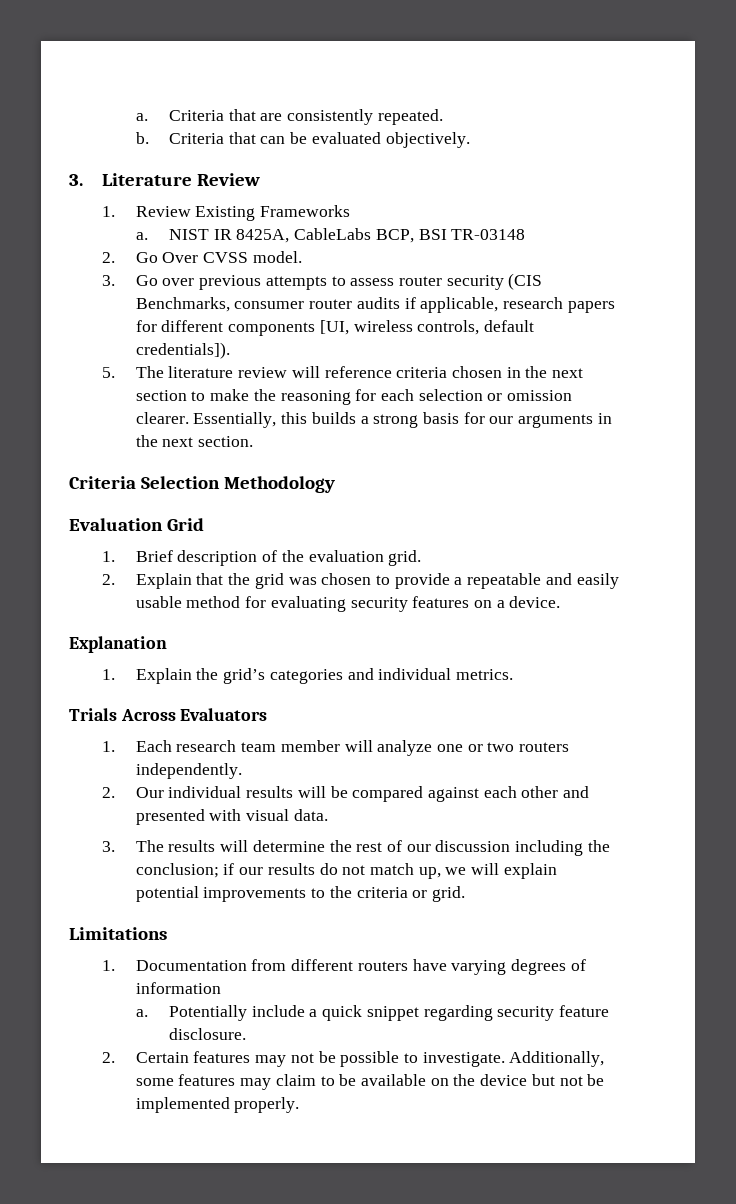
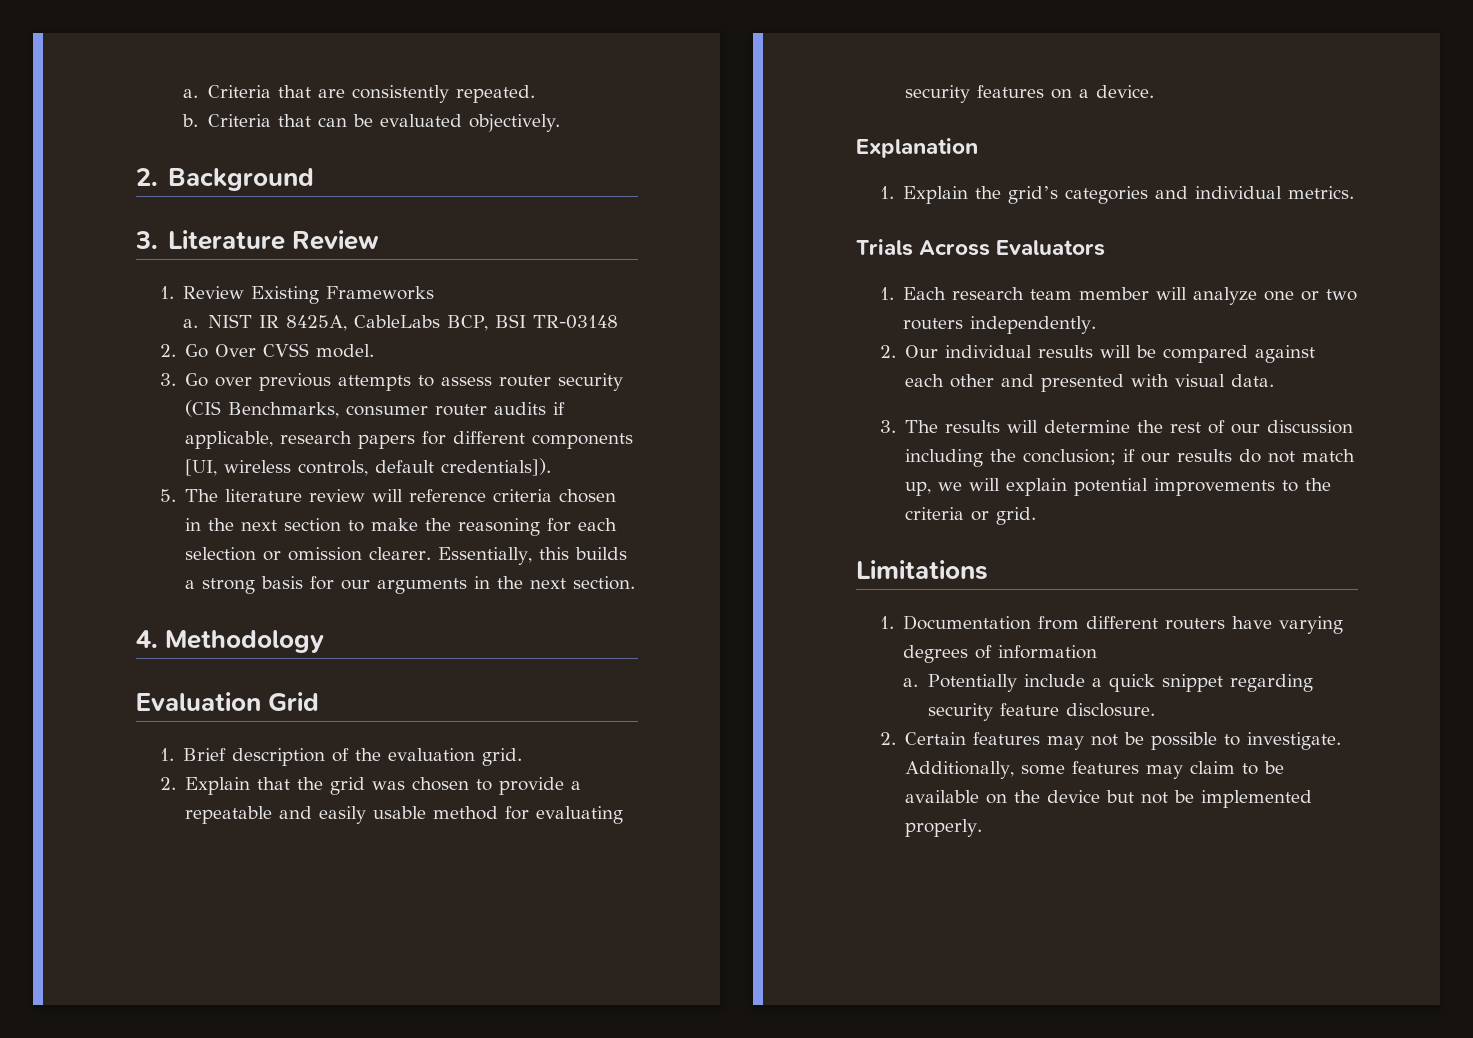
(470, 140) none -> [136,168,314,191] // 2. Background
[69,476,220,489] Criteria Selection -> [136,630,158,648] 4.

